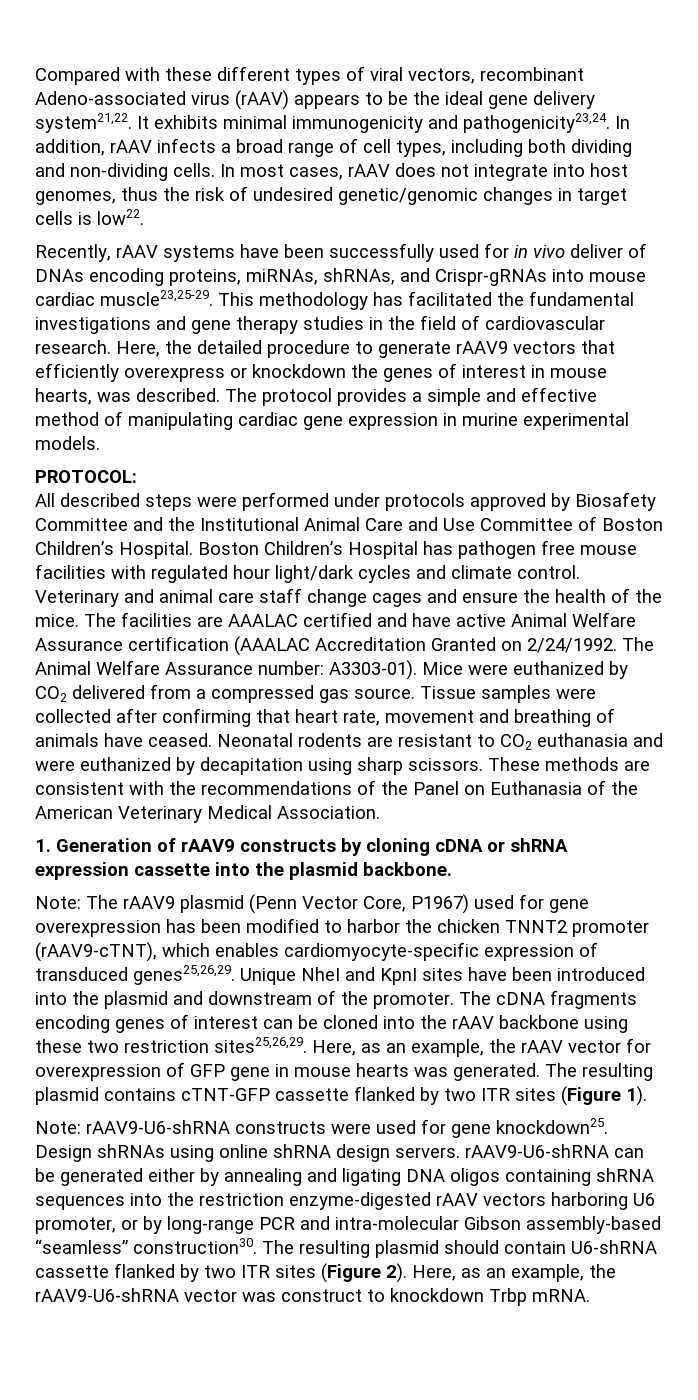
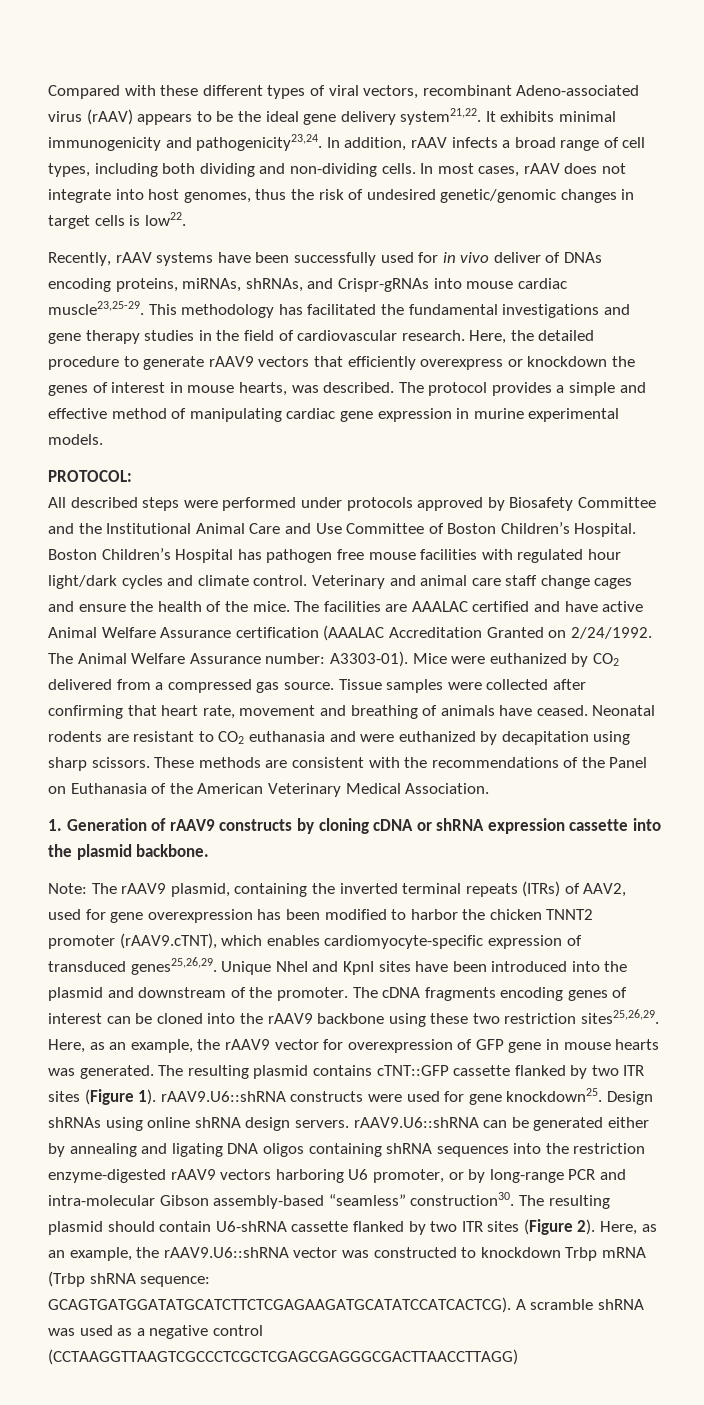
[180,894,469,914] plasmid (Penn Vector Core, P1967) -> [170,881,627,897] plasmid, containing the inverted terminal repeats (ITRs) of AAV2,
[35,942,157,962] (rAAV9-cTNT), -> [119,933,217,949] (rAAV9.cTNT),
[452,1016,494,1029] rAAV -> [267,1013,313,1024] rAAV9
[521,1040,563,1053] rAAV -> [224,1039,270,1050] rAAV9
[181,1088,270,1101] cTNT-GFP -> [376,1065,449,1076] cTNT::GFP
[35,1120,230,1134] // Note: rAAV9-U6-shRNA -> [160,1091,286,1102] rAAV9.U6::shRNA
[465,1144,609,1158] rAAV9-U6-shRNA -> [353,1117,479,1128] rAAV9.U6::shRNA
[436,1193,478,1206] rAAV -> [170,1169,216,1180] rAAV9
[35,1288,179,1302] rAAV9-U6-shRNA -> [163,1247,289,1258] rAAV9.U6::shRNA
[281,1289,362,1302] construct -> [373,1247,457,1258] constructed
[532,1289,590,1302] mRNA. -> [601,1247,646,1258] [48,1271,211,1287] [48,1297,644,1313] [48,1325,263,1339] [48,1349,518,1365] mRNA (Trbp shRNA sequence: GCAGTGATGGATATGCATCTTCTCGAGAAGATGCATATCCATCACTCG). A scramble shRNA was used as a negative control (CCTAAGGTTAAGTCGCCCTCGCTCGAGCGAGGGCGACTTAACCTTAGG)

